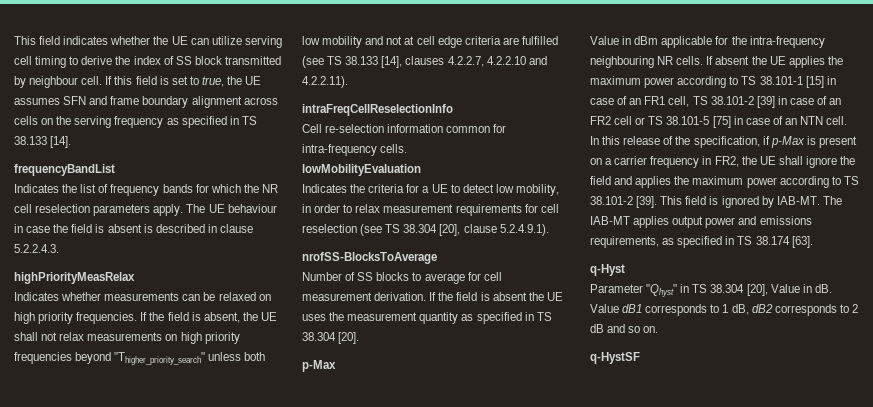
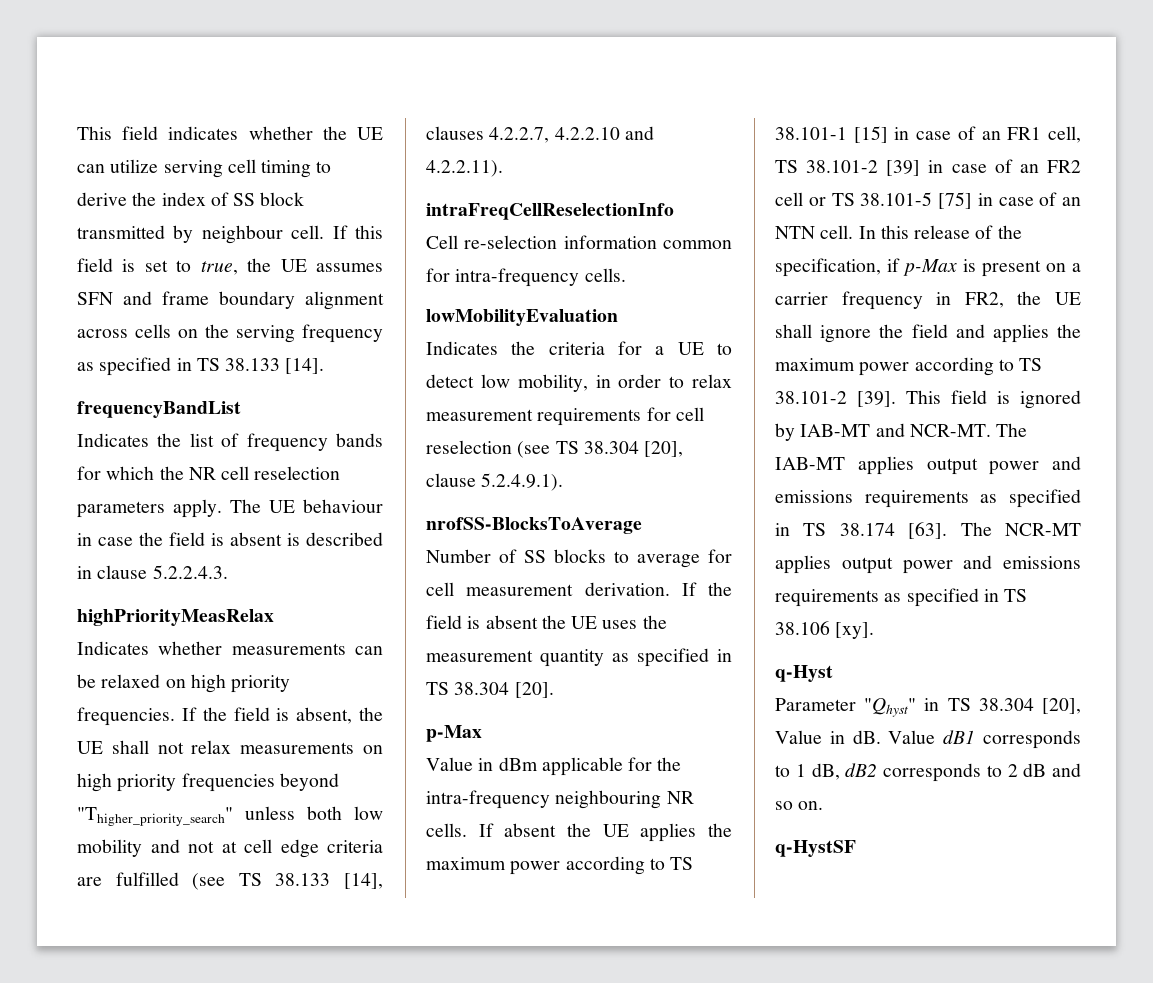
[776,196,820,205] IAB-MT. -> [800,423,991,437] IAB-MT and NCR-MT.
[590,236,659,248] requirements, -> [864,490,969,508] requirements
(813, 242) none -> [960,522,1081,536] [775,555,1081,574] [775,588,1028,607] [775,621,875,639] The NCR-MT applies output power and emissions requirements as specified in TS 38.106 [xy].

